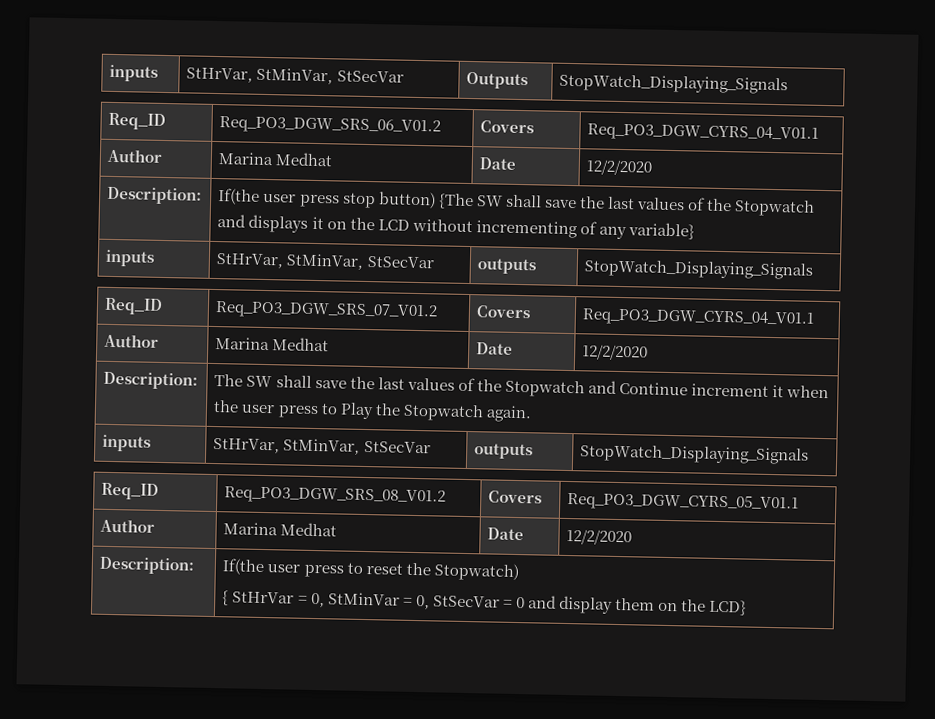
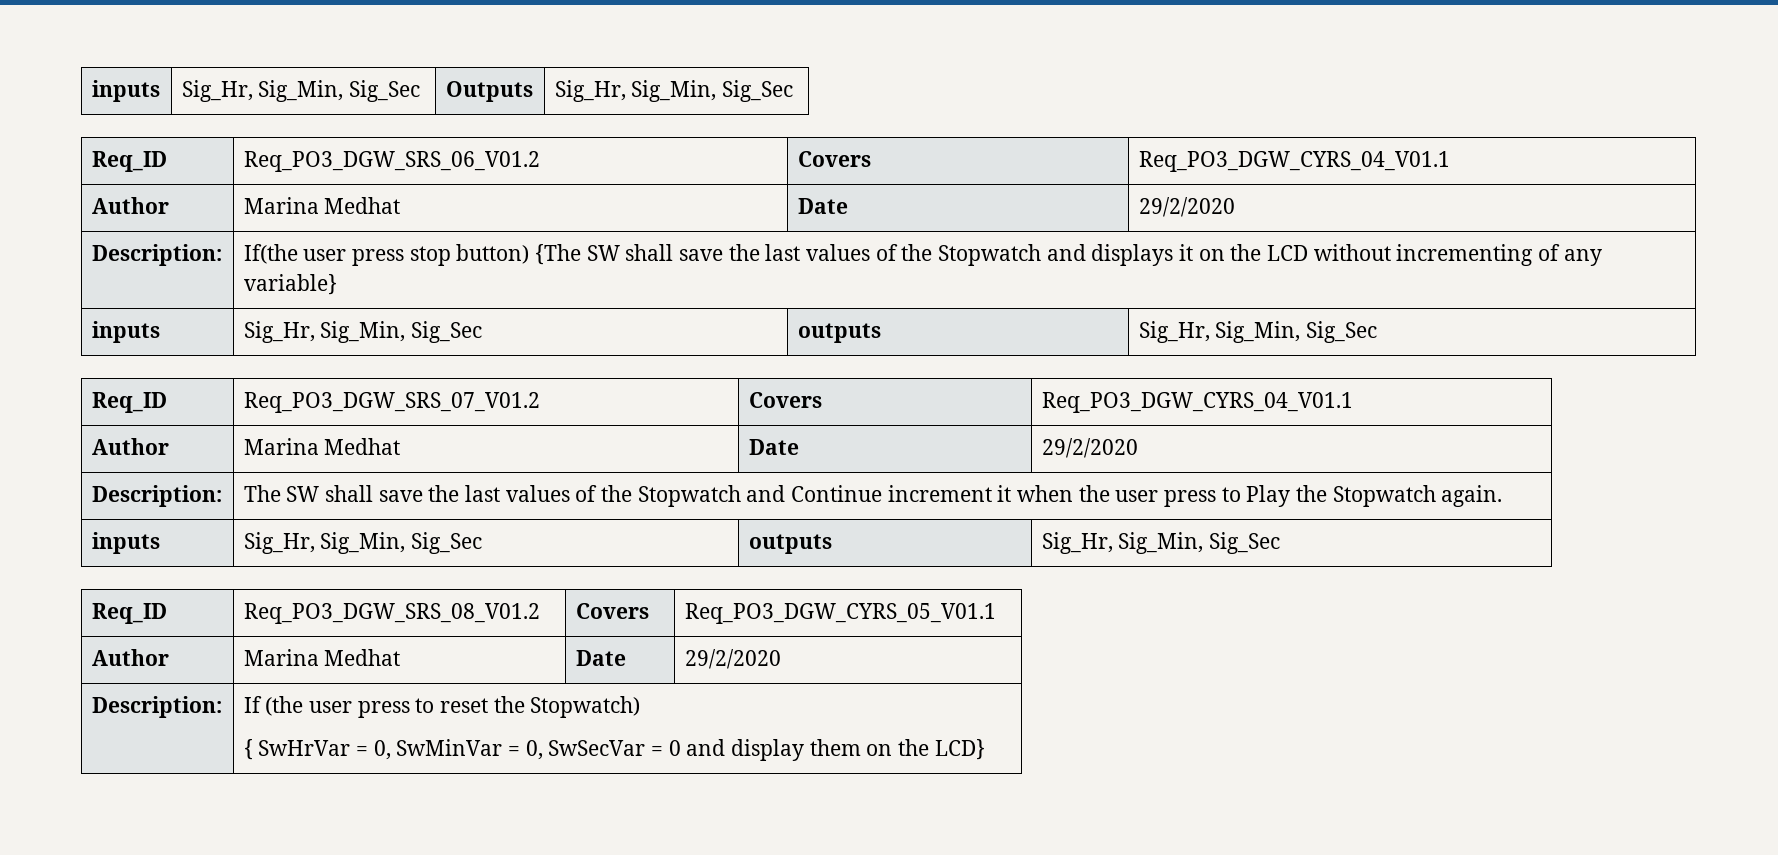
[109,64,159,82] [186,67,404,85] [466,71,529,90] [559,73,789,95] inputs | StHrVar, StMinVar, StSecVar | Outputs | StopWatch_Displaying_Signals -> [91,80,160,102] [181,80,421,102] [445,81,533,102] [554,80,794,102] inputs | Sig_Hr, Sig_Min, Sig_Sec | Outputs | Sig_Hr, Sig_Min, Sig_Sec
[586,159,653,176] 12/2/2020 -> [1138,197,1235,217] 29/2/2020
[216,253,435,270] [477,258,537,275] [584,259,814,280] StHrVar, StMinVar, StSecVar | outputs | StopWatch_Displaying_Signals -> [243,321,483,343] [797,323,881,343] [1138,321,1378,343] Sig_Hr, Sig_Min, Sig_Sec | outputs | Sig_Hr, Sig_Min, Sig_Sec
[582,344,649,361] 12/2/2020 -> [1041,438,1138,458] 29/2/2020
[213,438,431,455] [474,443,534,460] [580,444,810,465] StHrVar, StMinVar, StSecVar | outputs | StopWatch_Displaying_Signals -> [243,532,483,554] [748,534,832,554] [1041,532,1281,554] Sig_Hr, Sig_Min, Sig_Sec | outputs | Sig_Hr, Sig_Min, Sig_Sec
[566,528,633,546] [99,556,196,575] [222,558,266,576] 12/2/2020 // Description: | If(the -> [684,649,781,669] [91,696,222,718] [243,696,304,716] 29/2/2020 // Description: | If (the
[232,591,500,610] StHrVar = 0, StMinVar = 0, StSecVar -> [258,739,646,760] SwHrVar = 0, SwMinVar = 0, SwSecVar

